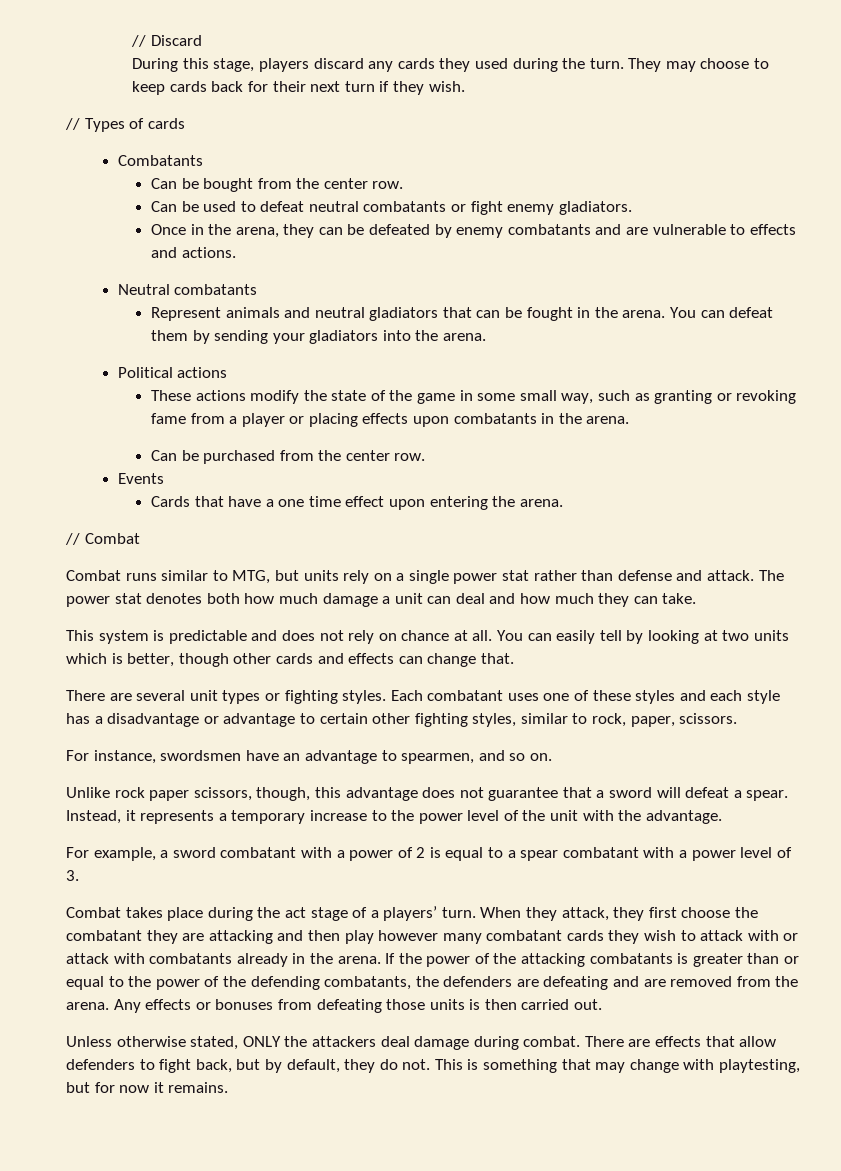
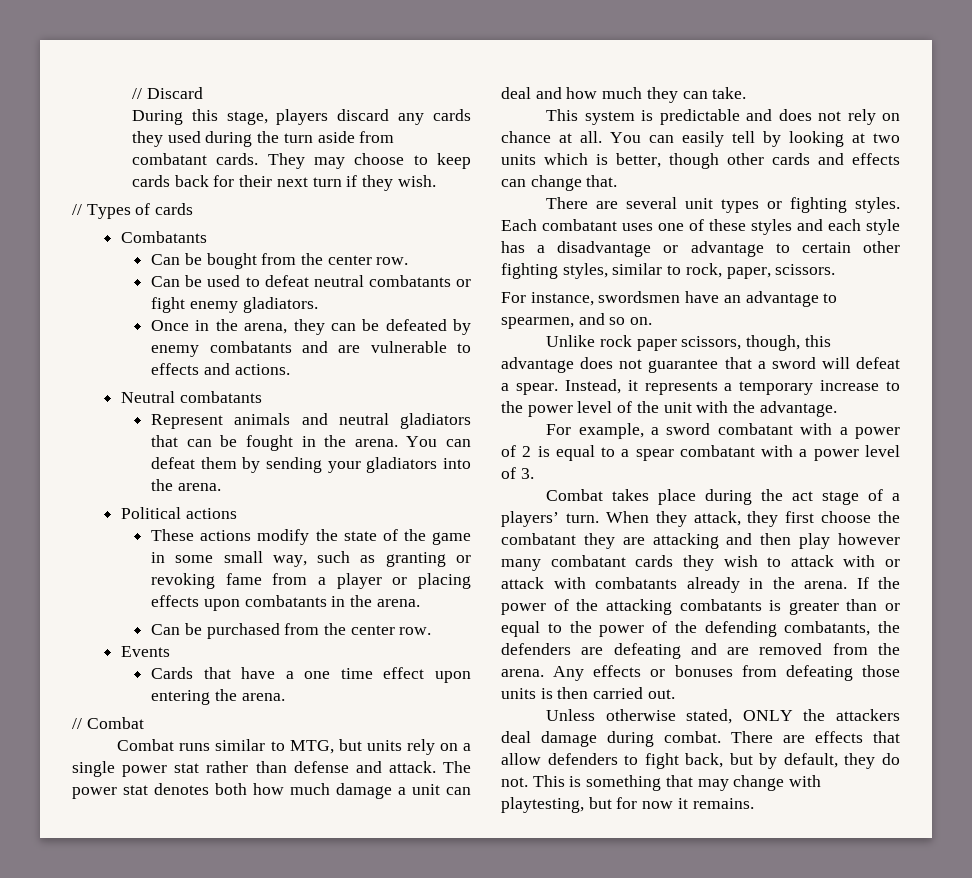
[589,58,624,69] turn. -> [283,131,395,143] [131,153,259,165] turn aside from combatant cards.

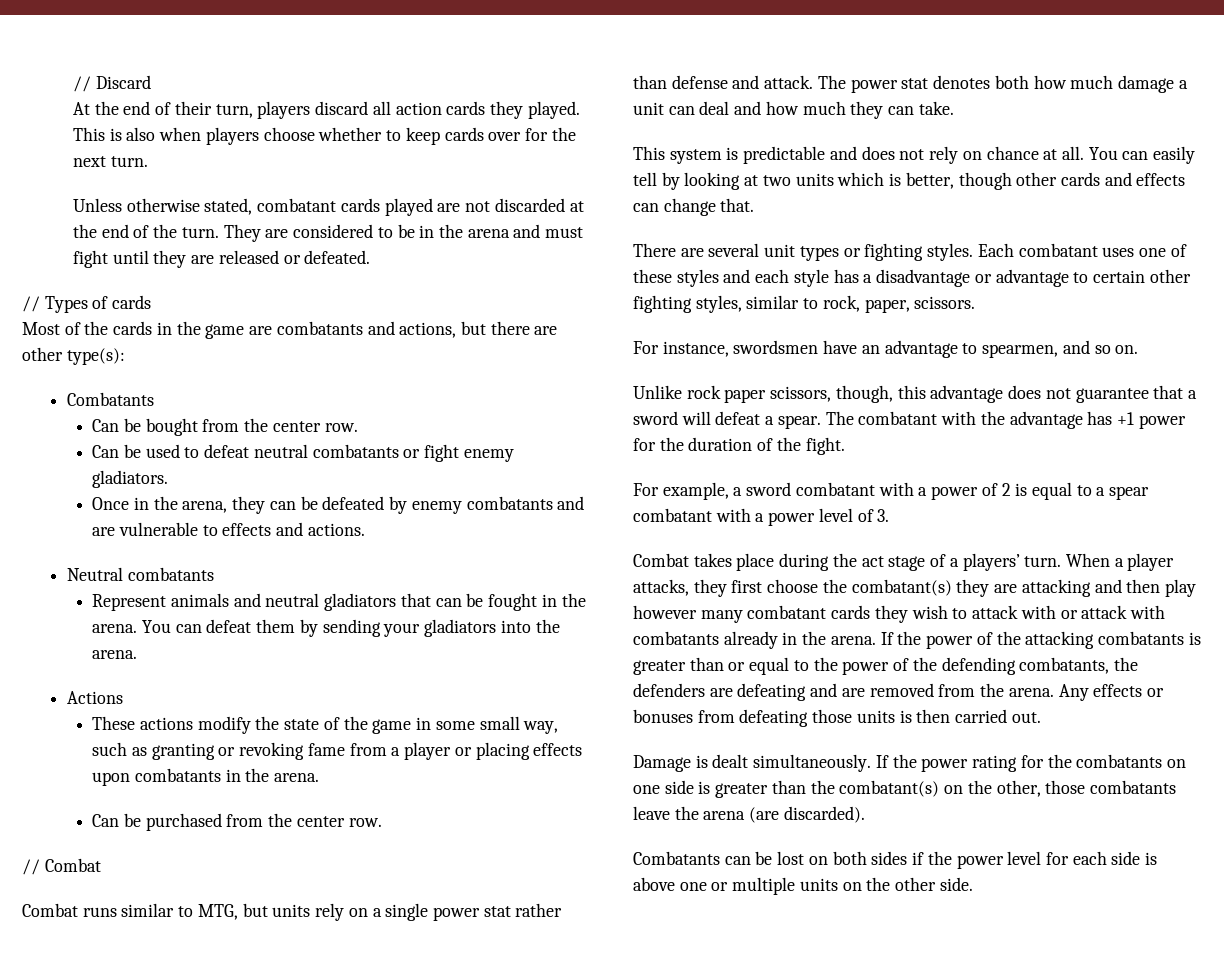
[131,109,471,125] [131,131,395,147] [131,153,471,169] [131,175,436,191] [72,203,194,219] During this stage, players discard any cards they used during the turn aside from combatant cards. They may choose to keep cards back for their next turn if they wish. // // Types of cards -> [73,101,580,119] [73,127,576,145] [73,156,148,167] [73,198,584,216] [73,224,584,242] [73,250,371,268] [22,295,152,313] [22,321,558,339] [22,347,125,365] At the end of their turn, players discard all action cards they played. This is also when players choose whether to keep cards over for the next turn. // Unless otherwise stated, combatant cards played are not discarded at the end of the turn. They are considered to be in the arena and must fight until they are released or defeated. // // Types of cards // Most of the cards in the game are combatants and actions, but there are other type(s):
[121,507,237,519] Political actions -> [66,691,123,704] Actions
[121,646,171,657] [151,667,471,683] [151,689,285,705] // Events // Cards that have a one time effect upon entering the arena. -> (382, 822) none
[564,379,900,395] [501,401,837,417] Instead, it represents a temporary increase to the power level of the unit with the advantage. -> [825,411,1186,429] [633,437,845,455] The combatant with the advantage has +1 power for the duration of the fight.
[655,511,741,527] they attack, -> [1114,553,1175,571] [633,579,689,596] a player attacks,
[501,533,576,545] combatant -> [851,579,952,596] combatant(s)
[546,709,900,724] [501,731,900,747] [501,753,900,769] [501,775,822,791] [501,797,754,813] Unless otherwise stated, ONLY the attackers deal damage during combat. There are effects that allow defenders to fight back, but by default, they do not. This is something that may change with playtesting, but for now it remains. -> [633,754,1186,772] [633,780,1176,798] [633,806,865,823] [633,851,1158,869] [633,877,973,895] Damage is dealt simultaneously. If the power rating for the combatants on one side is greater than the combatant(s) on the other, those combatants leave the arena (are discarded). // Combatants can be lost on both sides if the power level for each side is above one or multiple units on the other side.

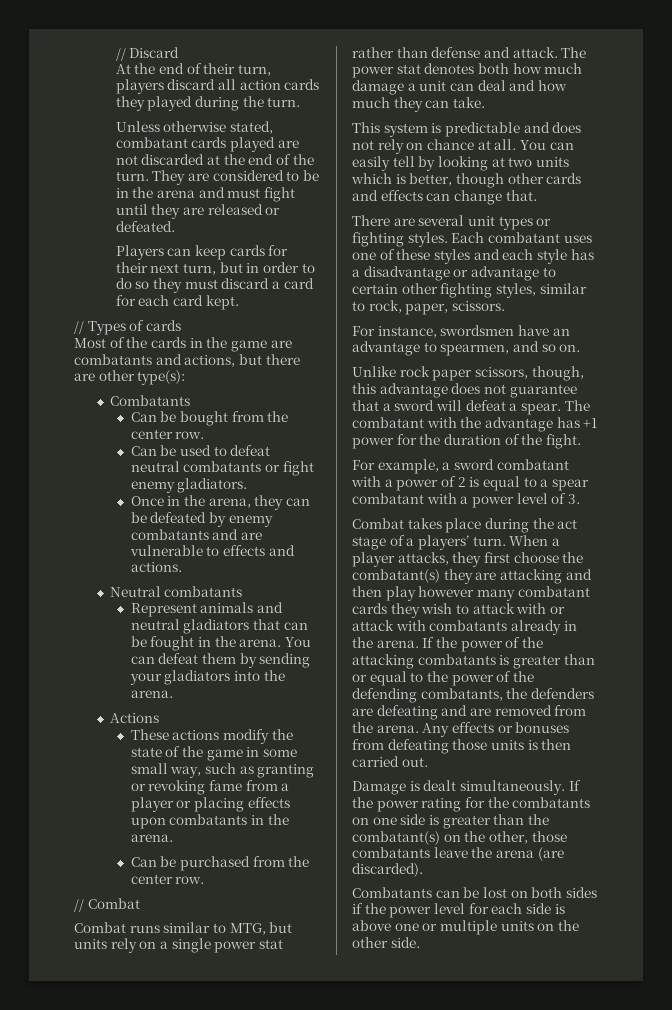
[527,101,580,119] [73,127,576,145] [73,156,107,167] played. This is also when players choose whether to keep cards over for the next -> [147,96,264,111] played during the
(371, 257) none -> [115,245,289,260] [115,262,315,275] [115,278,314,293] [115,295,239,310] // Players can keep cards for their next turn, but in order to do so they must discard a card for each card kept.

